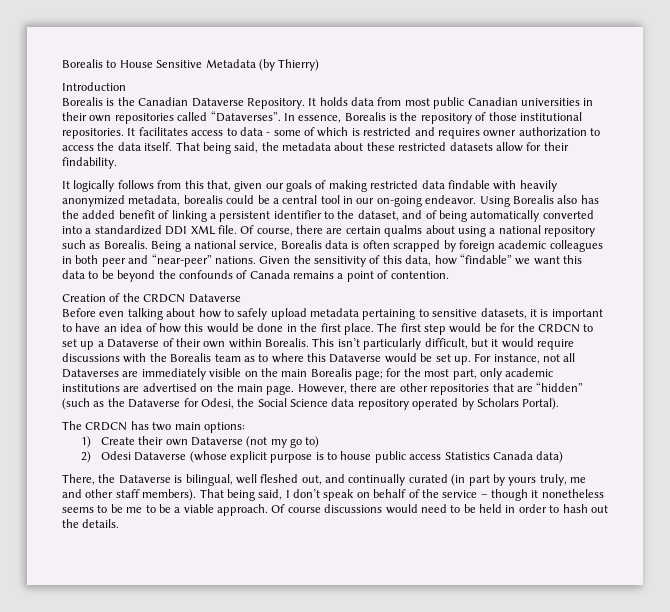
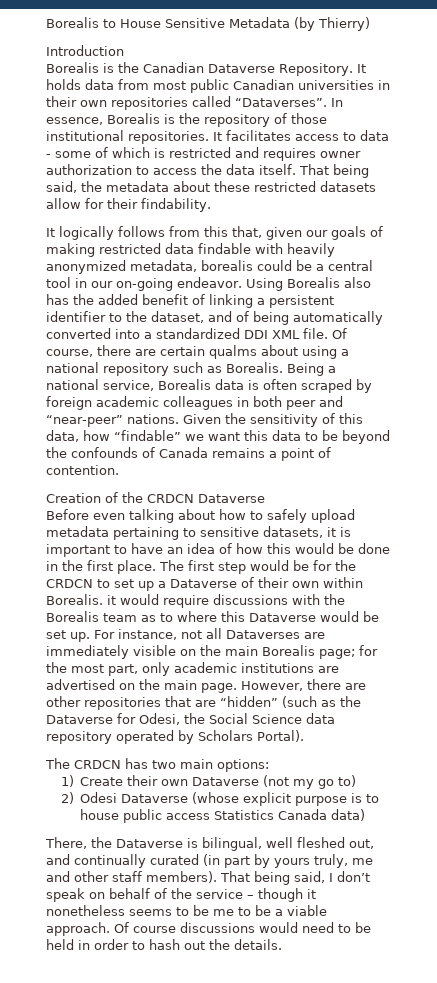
[393,240,441,252] scrapped -> [301,379,352,393] scraped
[312,338,488,350] This isn’t particularly difficult, but -> (103, 599) none

